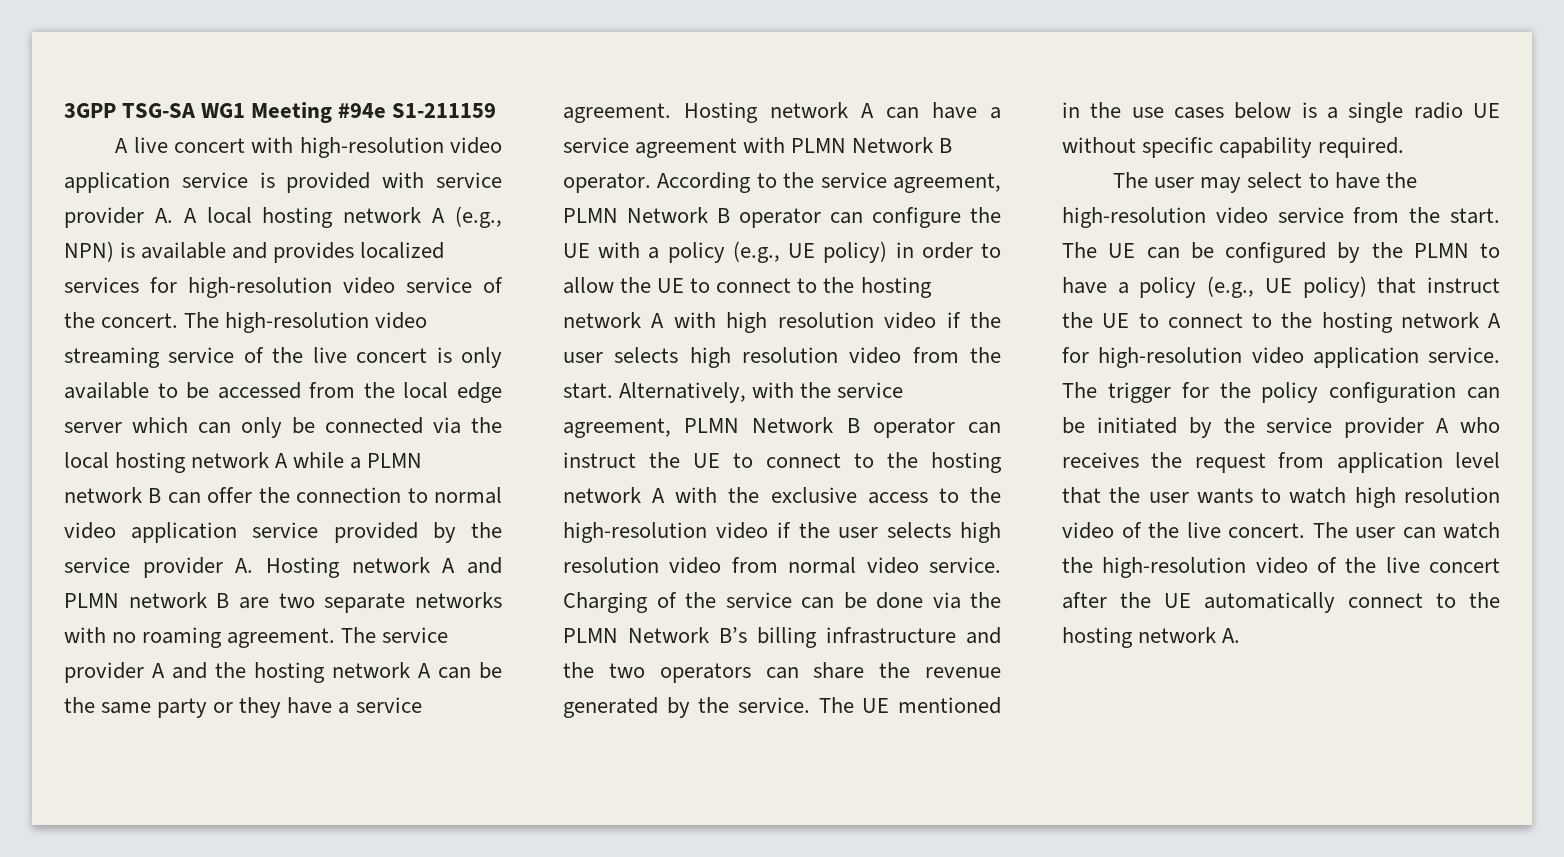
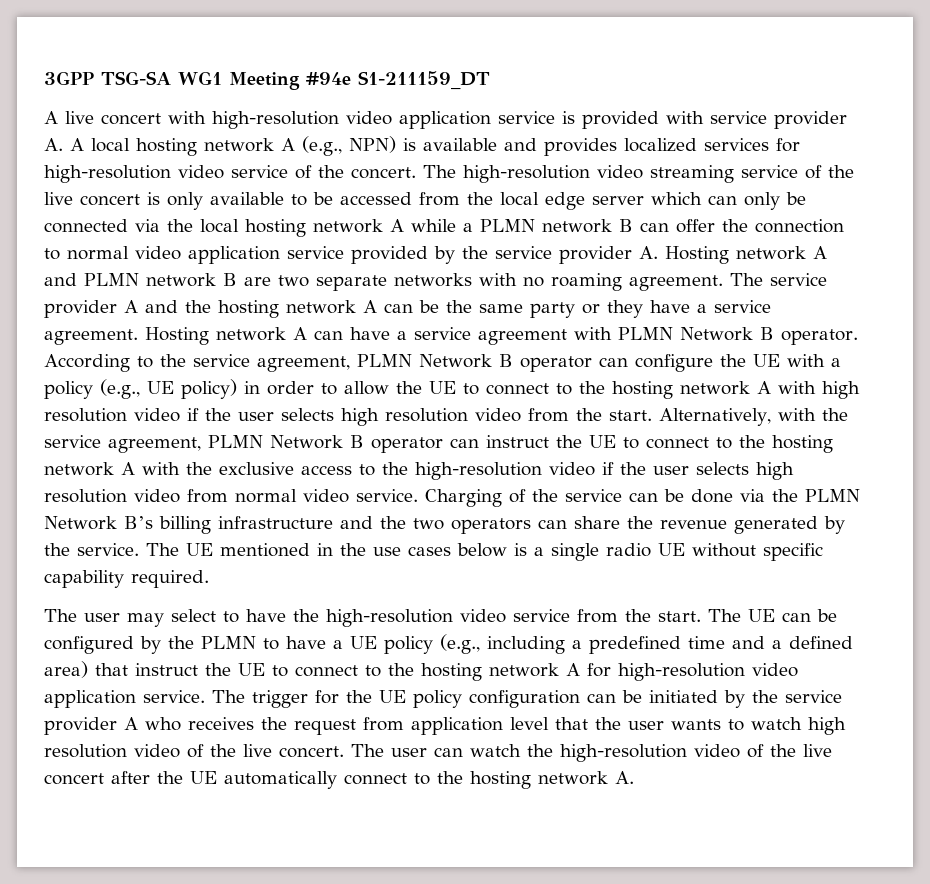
[392,103,497,118] S1-211159 -> [358,71,490,90] S1-211159_DT
[1139,276,1367,298] policy (e.g., UE policy) -> [350,634,853,654] [44,661,88,678] UE policy (e.g., including a predefined time and a defined area)
(1251, 390) none -> [379,690,406,703] UE

